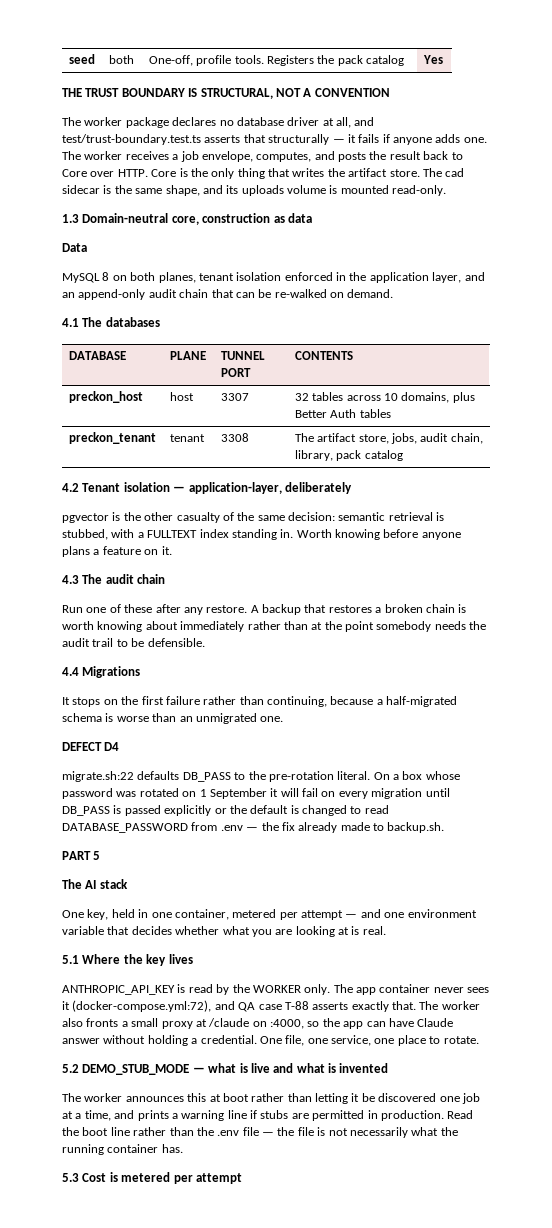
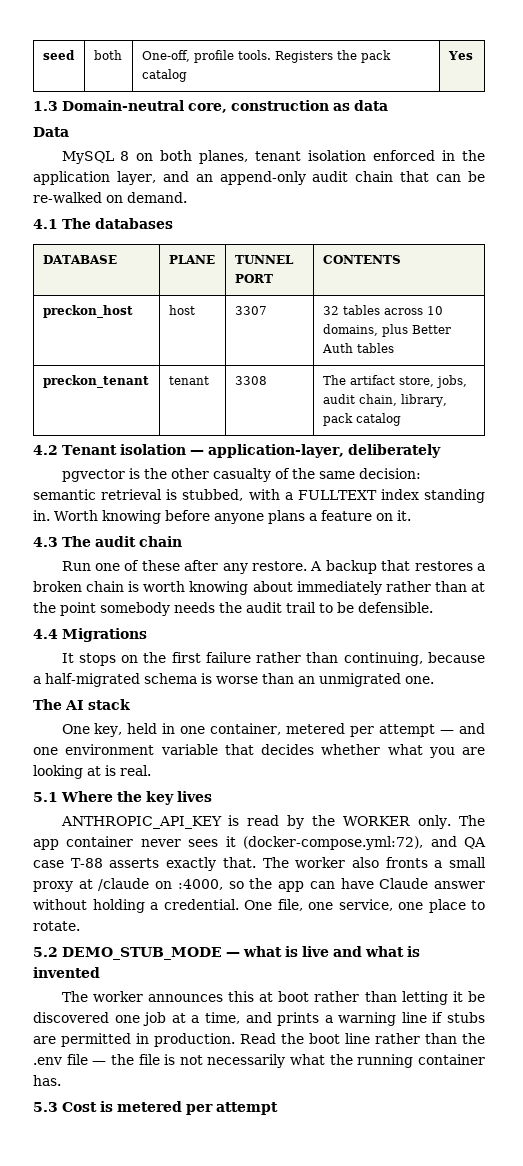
[62,88,390,99] [62,117,375,128] [62,134,487,145] [62,151,463,162] [62,168,465,179] [62,185,447,196] // THE TRUST BOUNDARY IS STRUCTURAL, NOT A CONVENTION // The worker package declares no database driver at all, and test/trust-boundary.test.ts asserts that structurally — it fails if anyone adds one. The worker receives a job envelope, computes, and posts the result back to Core over HTTP. Core is the only thing that writes the artifact store. The cad sidecar is the same shape, and its uploads volume is mounted read-only. -> (473, 55) none
[62,742,120,751] [62,771,460,782] [62,788,450,799] [62,805,389,816] [62,822,445,833] [62,851,101,860] // DEFECT D4 // migrate.sh:22 defaults DB_PASS to the pre-rotation literal. On a box whose password was rotated on 1 September it will fail on every migration until DB_PASS is passed explicitly or the default is changed to read DATABASE_PASSWORD from .env — the fix already made to backup.sh. // PART 5 -> (434, 680) none

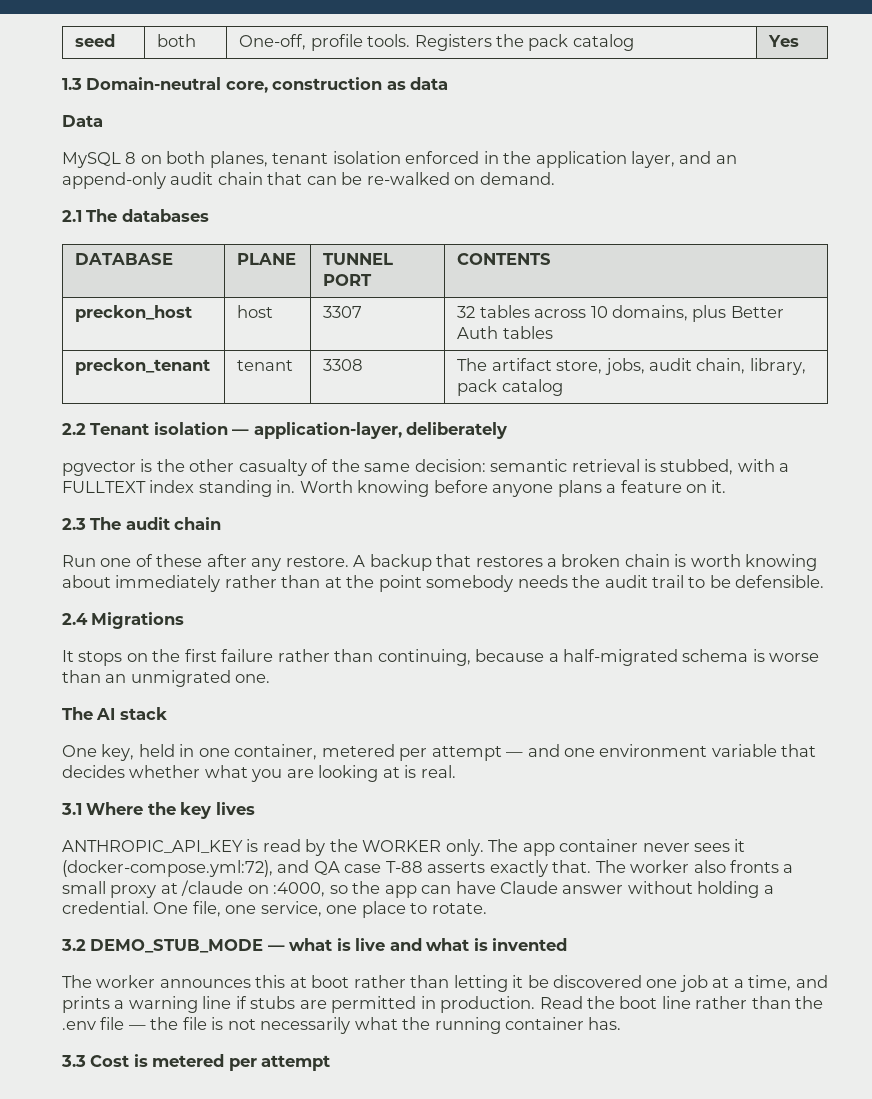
[33,219,58,229] 4.1 -> [62,210,82,222] 2.1
[33,445,58,455] 4.2 -> [62,423,86,435] 2.2
[33,537,58,547] 4.3 -> [62,518,86,530] 2.3
[33,629,58,639] 4.4 -> [62,613,88,625] 2.4
[33,792,58,802] 5.1 -> [61,803,82,815] 3.1
[33,947,58,957] 5.2 -> [61,939,86,951] 3.2
[33,1102,58,1112] 5.3 -> [61,1055,86,1067] 3.3

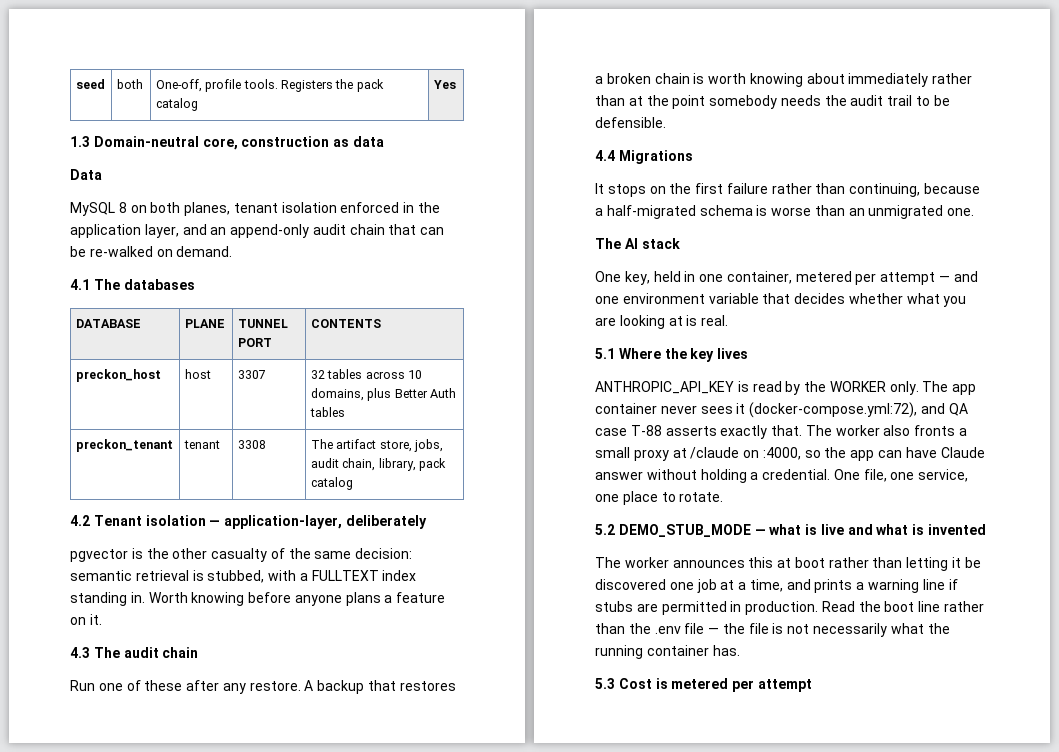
[62,210,82,222] 2.1 -> [70,279,90,290] 4.1
[62,423,86,435] 2.2 -> [70,515,90,526] 4.2
[62,518,86,530] 2.3 -> [70,647,90,658] 4.3
[62,613,88,625] 2.4 -> [595,150,615,161] 4.4
[61,803,82,815] 3.1 -> [595,348,615,359] 5.1
[61,939,86,951] 3.2 -> [595,524,615,535] 5.2
[61,1055,86,1067] 3.3 -> [595,678,615,689] 5.3

